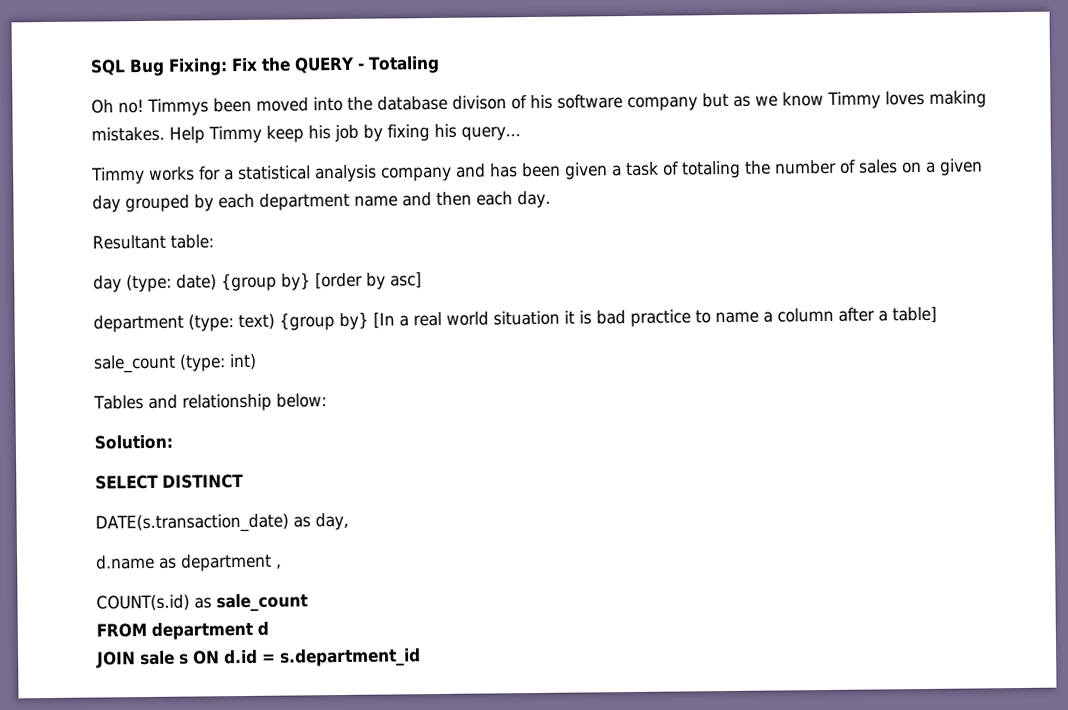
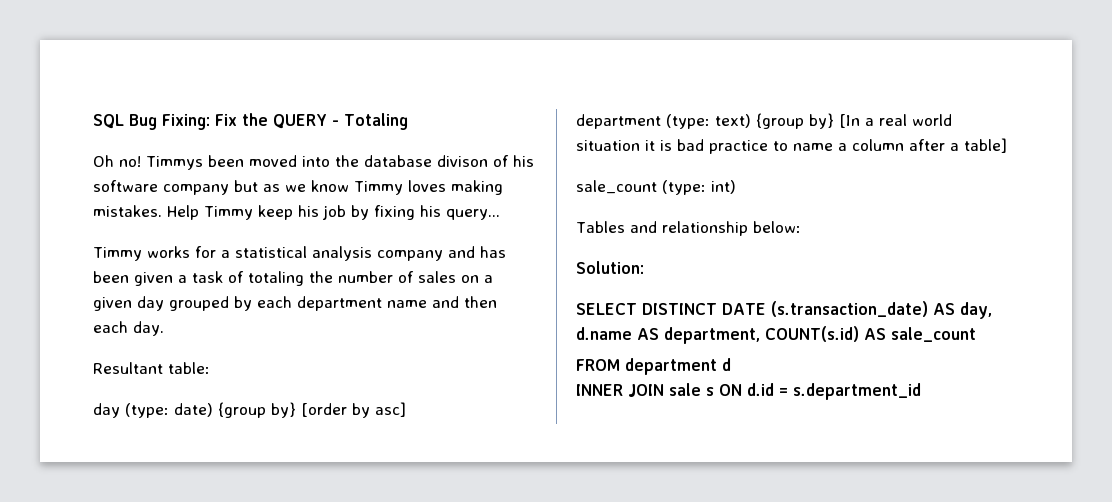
[95,512,349,534] [96,553,282,572] [96,594,212,612] // DATE(s.transaction_date) as day, // d.name as department , // COUNT(s.id) as -> [722,301,992,319] [576,326,886,344] DATE (s.transaction_date) AS day, d.name AS department, COUNT(s.id) AS
(269, 628) none -> [576,384,623,396] INNER

